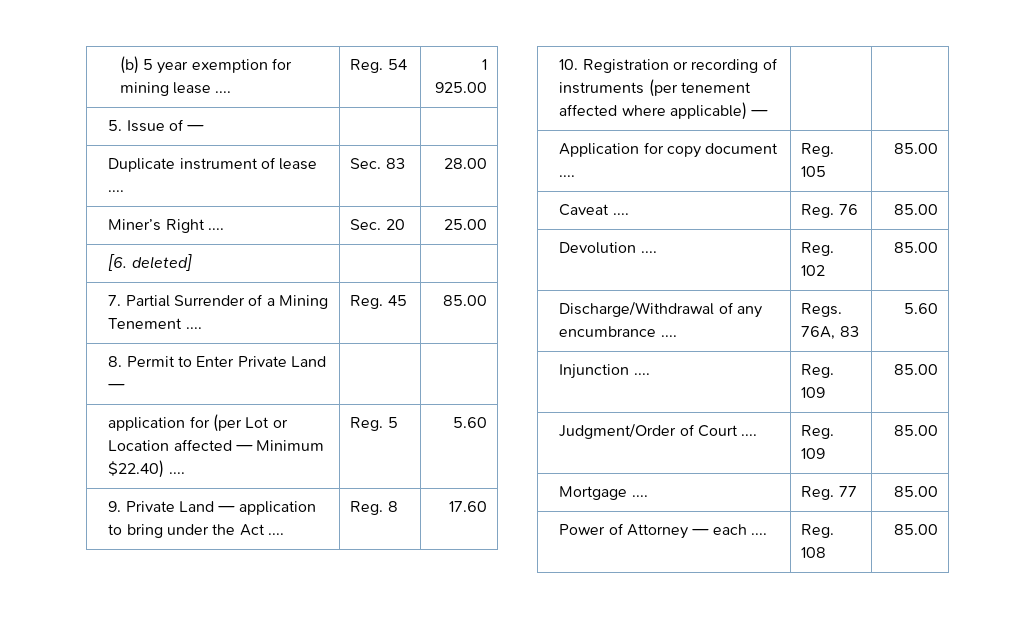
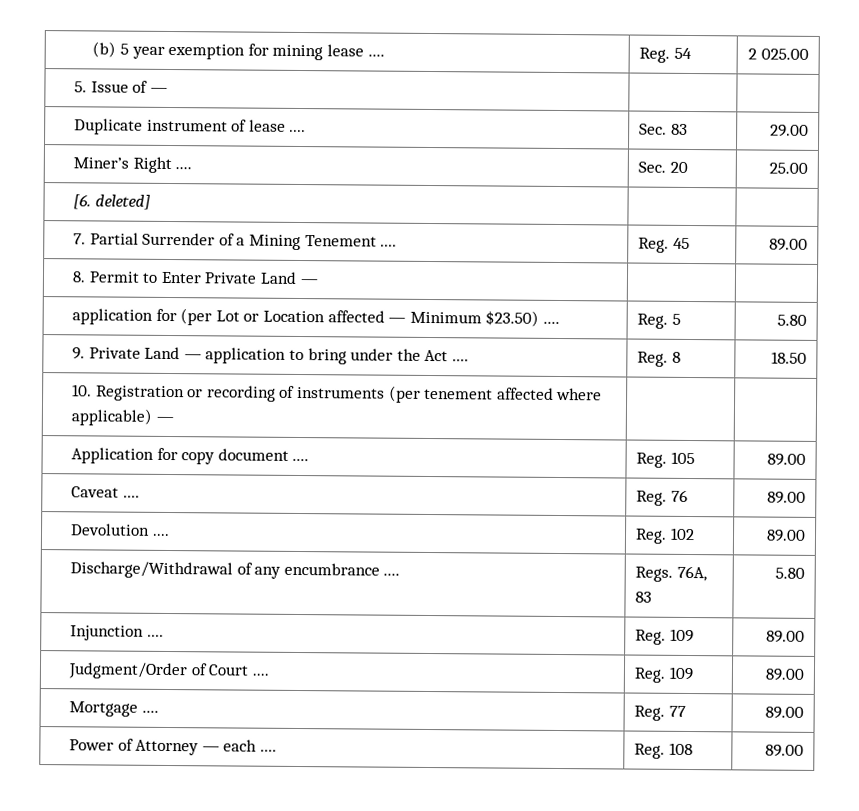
[481,59,487,70] [434,82,487,93] 1 925.00 -> [747,48,809,60] 2 025.00
[443,158,487,169] 28.00 -> [769,124,809,137] 29.00
[442,295,487,306] 85.00 -> [768,238,808,251] 89.00
[108,460,165,478] $22.40) -> [485,310,540,327] $23.50)
[452,417,487,428] 5.60 -> [776,314,807,326] 5.80
[448,501,487,512] 17.60 -> [770,351,807,364] 18.50
[893,143,938,154] 85.00 -> [766,453,806,466] 89.00
[893,204,938,215] 85.00 -> [766,491,806,504] 89.00
[893,242,938,253] 85.00 -> [765,529,806,542] 89.00
[903,303,938,314] 5.60 -> [774,567,805,579] 5.80
[893,364,938,375] 85.00 -> [765,630,805,643] 89.00
[893,425,938,436] 85.00 -> [764,668,804,681] 89.00
[893,486,938,497] 85.00 -> [764,706,804,719] 89.00
[893,524,938,535] 85.00 -> [764,744,804,757] 89.00

